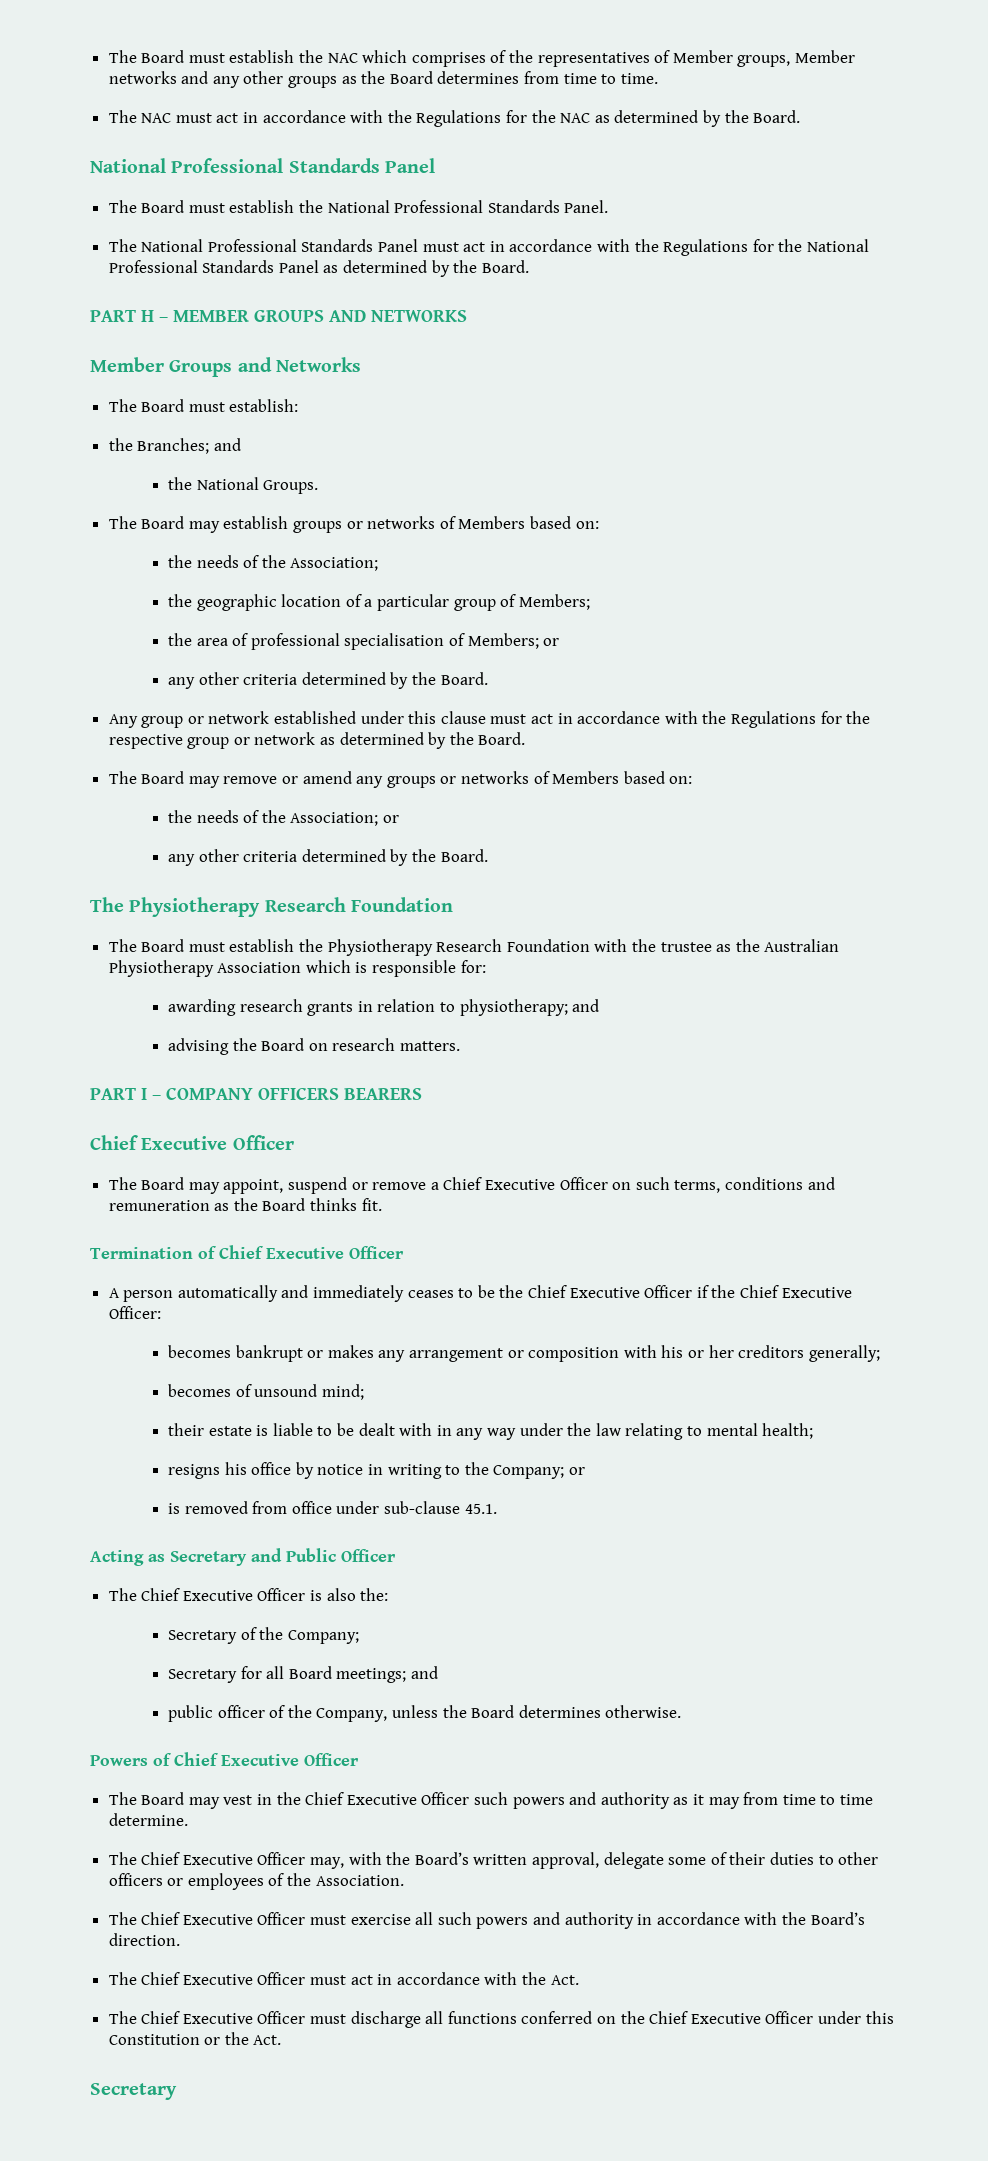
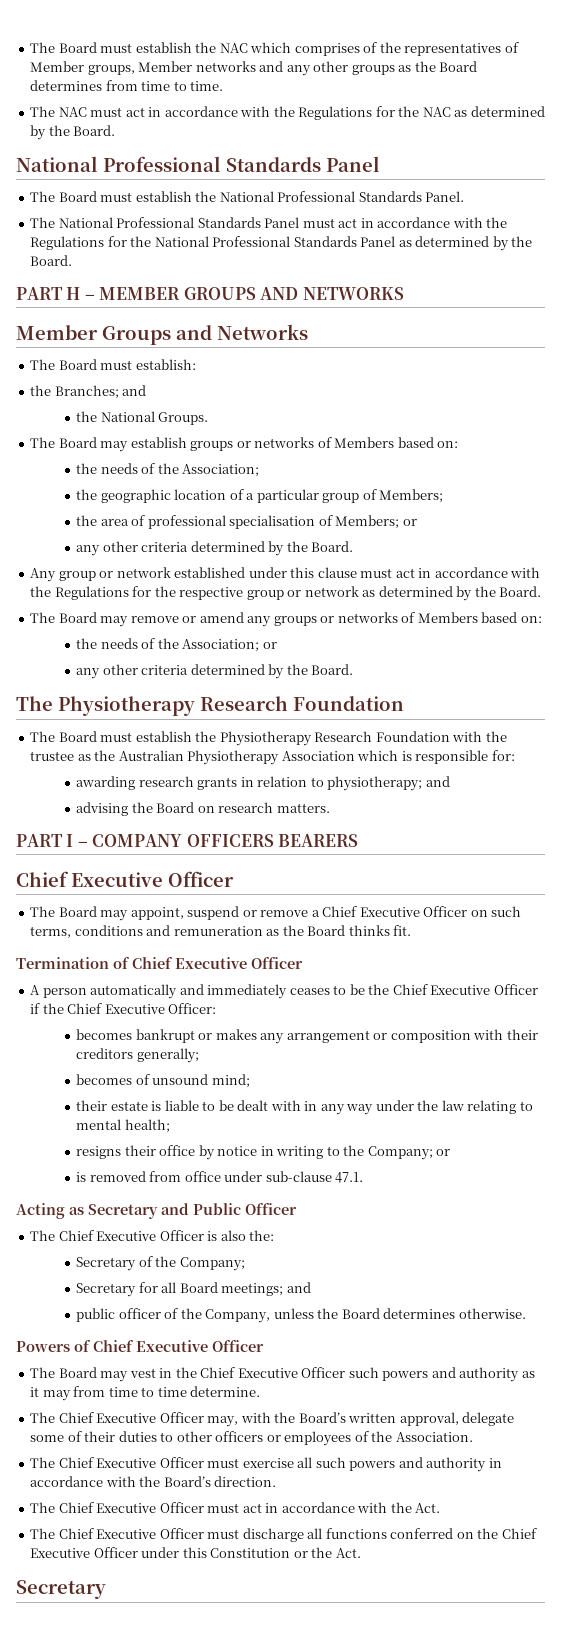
[661,1345,734,1358] his or her -> [506,1029,538,1040] their
[224,1462,247,1475] his -> [124,1145,156,1156] their
[464,1504,497,1514] 45.1. -> [335,1172,364,1183] 47.1.

